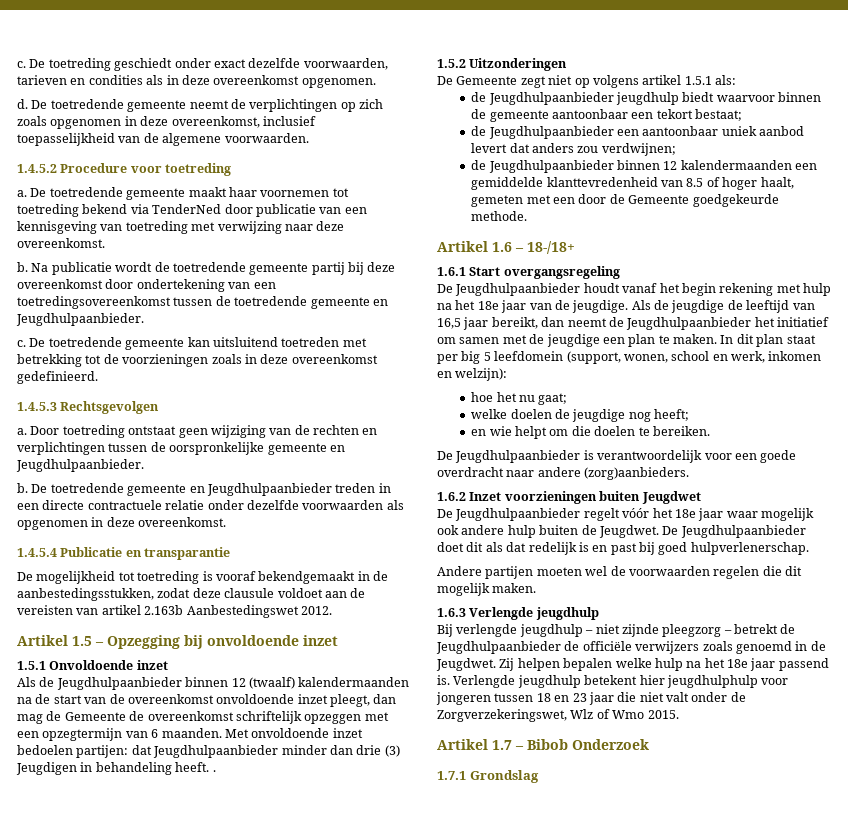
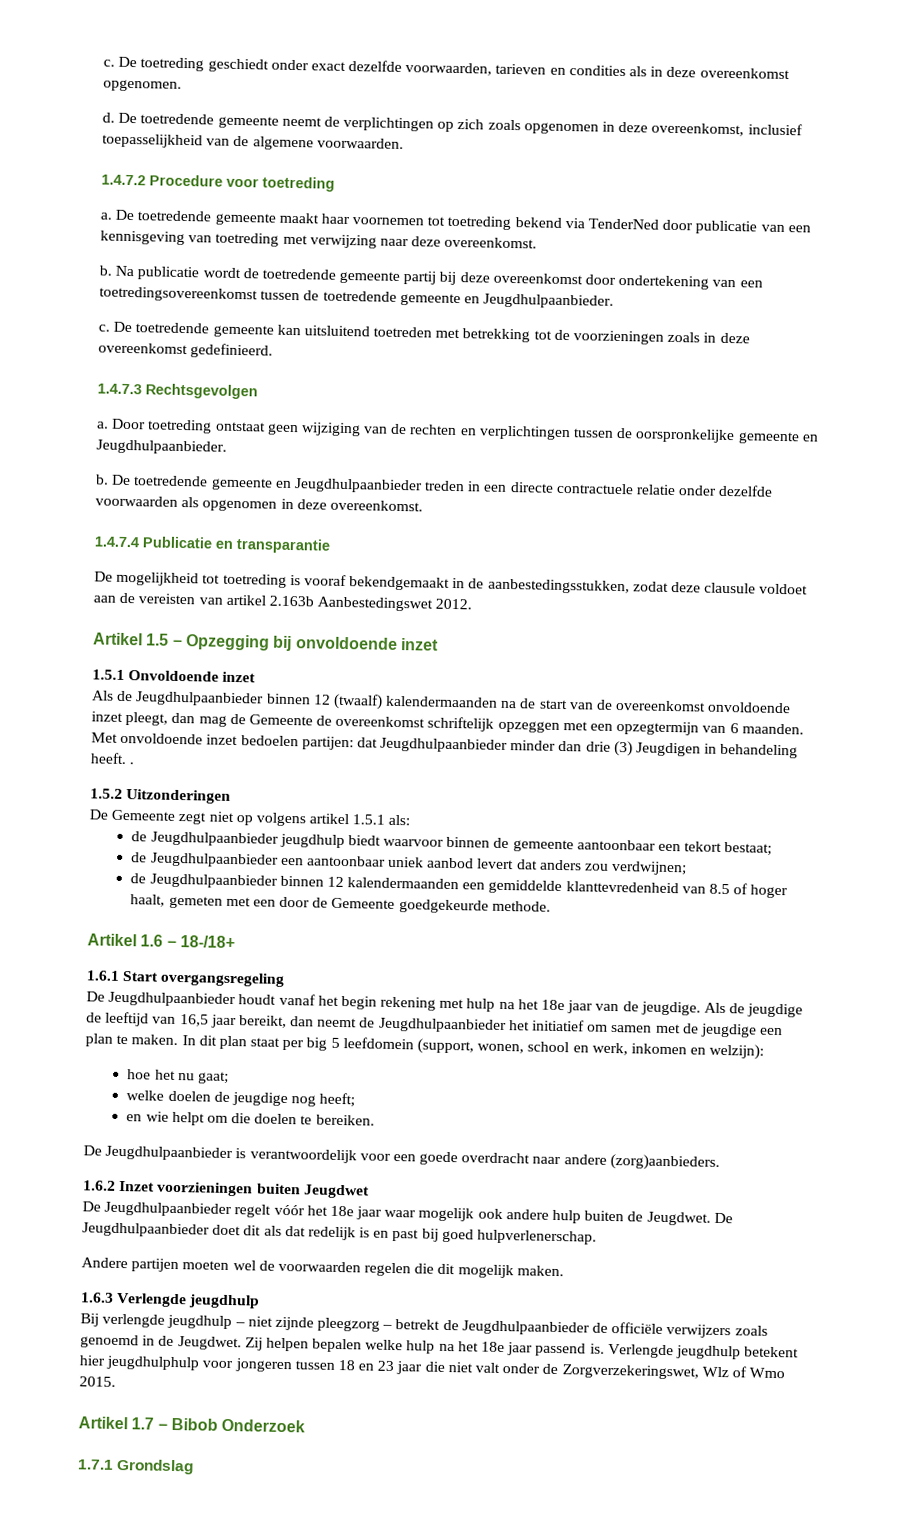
[17,164,57,173] 1.4.5.2 -> [101,174,146,186] 1.4.7.2
[17,402,57,411] 1.4.5.3 -> [97,383,142,395] 1.4.7.3
[17,548,57,557] 1.4.5.4 -> [94,536,140,548] 1.4.7.4

